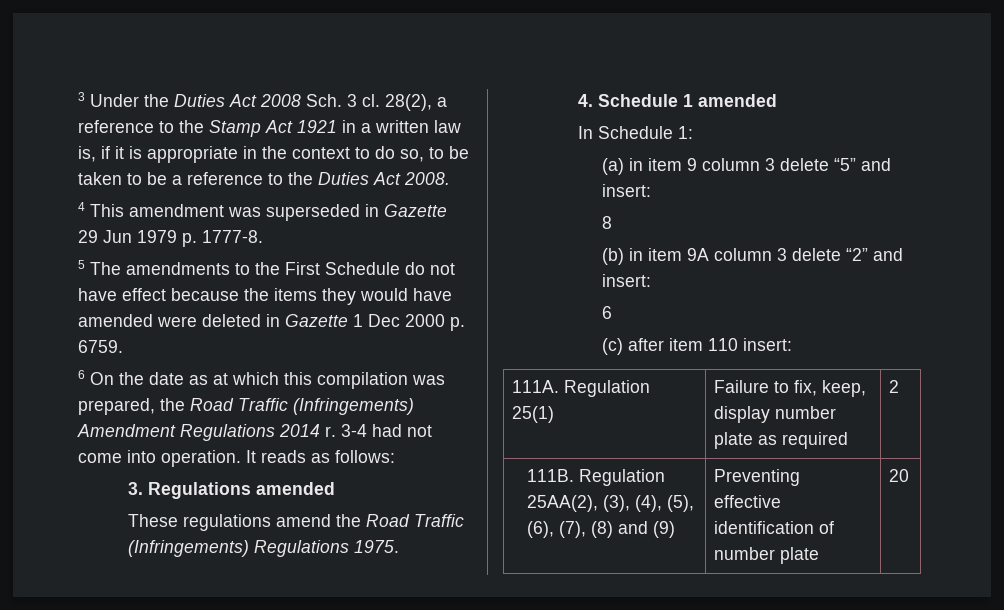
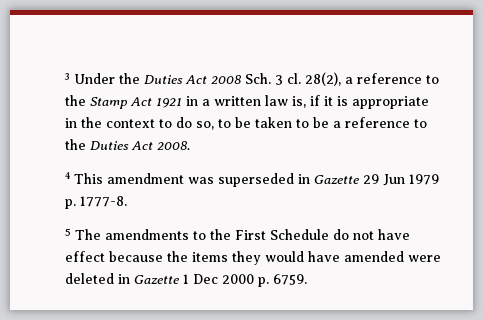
[77,370,445,389] [77,398,414,415] [76,424,432,441] [77,450,395,467] [127,482,335,499] [127,514,464,531] [127,540,399,557] [577,94,777,107] [577,126,693,139] [602,158,892,175] [602,184,652,197] [602,216,613,229] [602,248,904,265] [602,274,652,287] [602,306,613,319] [602,338,793,355] [512,380,651,397] [512,406,555,423] [714,380,867,397] [714,406,837,423] [714,432,849,449] [889,380,900,393] [527,469,666,486] [527,495,695,512] [527,521,676,538] [714,469,801,486] [714,495,782,508] [714,521,835,534] [714,547,820,564] [889,469,910,482] // 6 On the date as at which this compilation was prepared, the Road Traffic (Infringements) Amendment Regulations 2014 r. 3-4 had not come into operation. It reads as follows: // 3. Regulations amended // These regulations amend the Road Traffic (Infringements) Regulations 1975. // 4. Schedule 1 amended // In Schedule 1: // (a) in item 9 column 3 delete “5” and insert: // 8 // (b) in item 9A column 3 delete “2” and insert: // 6 // (c) after item 110 insert: // 111A. Regulation 25(1) | Failure to fix, keep, display number plate as required | 2 // 111B. Regulation 25AA(2), (3), (4), (5), (6), (7), (8) and (9) | Preventing effective identification of number plate | 20 -> (307, 279) none

